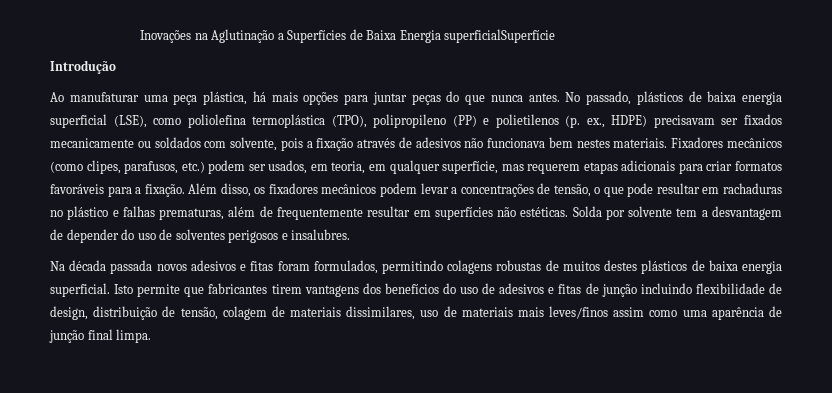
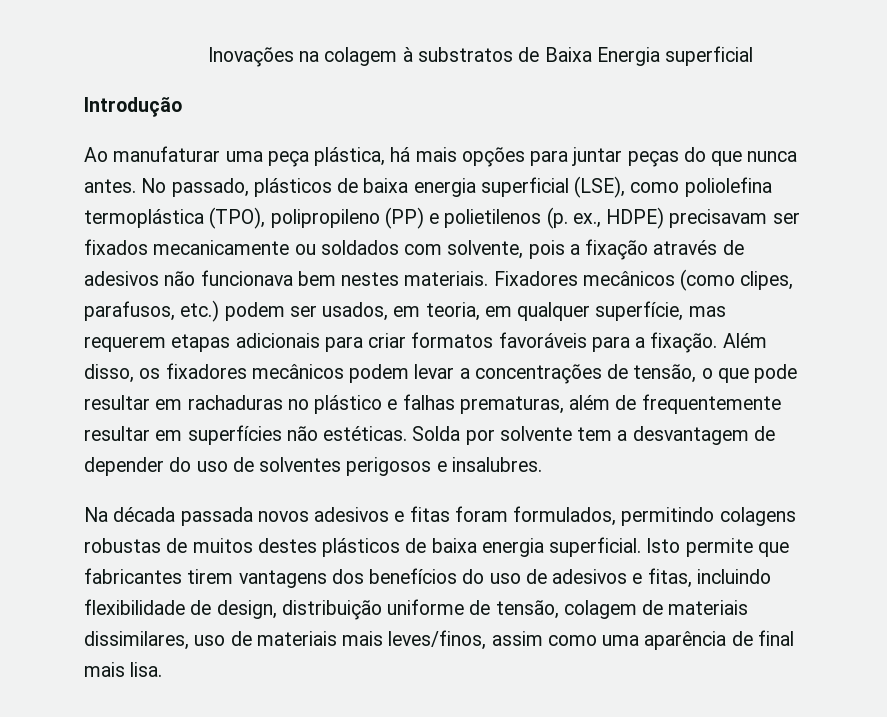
[211,29,347,43] Aglutinação a Superfícies -> [324,47,513,66] colagem à substratos
[444,29,556,43] superficialSuperfície -> [665,46,754,66] superficial
[558,283,637,297] fitas de junção -> [647,568,692,588] fitas,
(158, 313) none -> [387,599,465,615] uniforme
[549,306,609,319] leves/finos -> [388,630,487,650] leves/finos,
[49,329,152,343] junção final limpa. -> [757,630,794,646] [84,662,163,677] final mais lisa.

